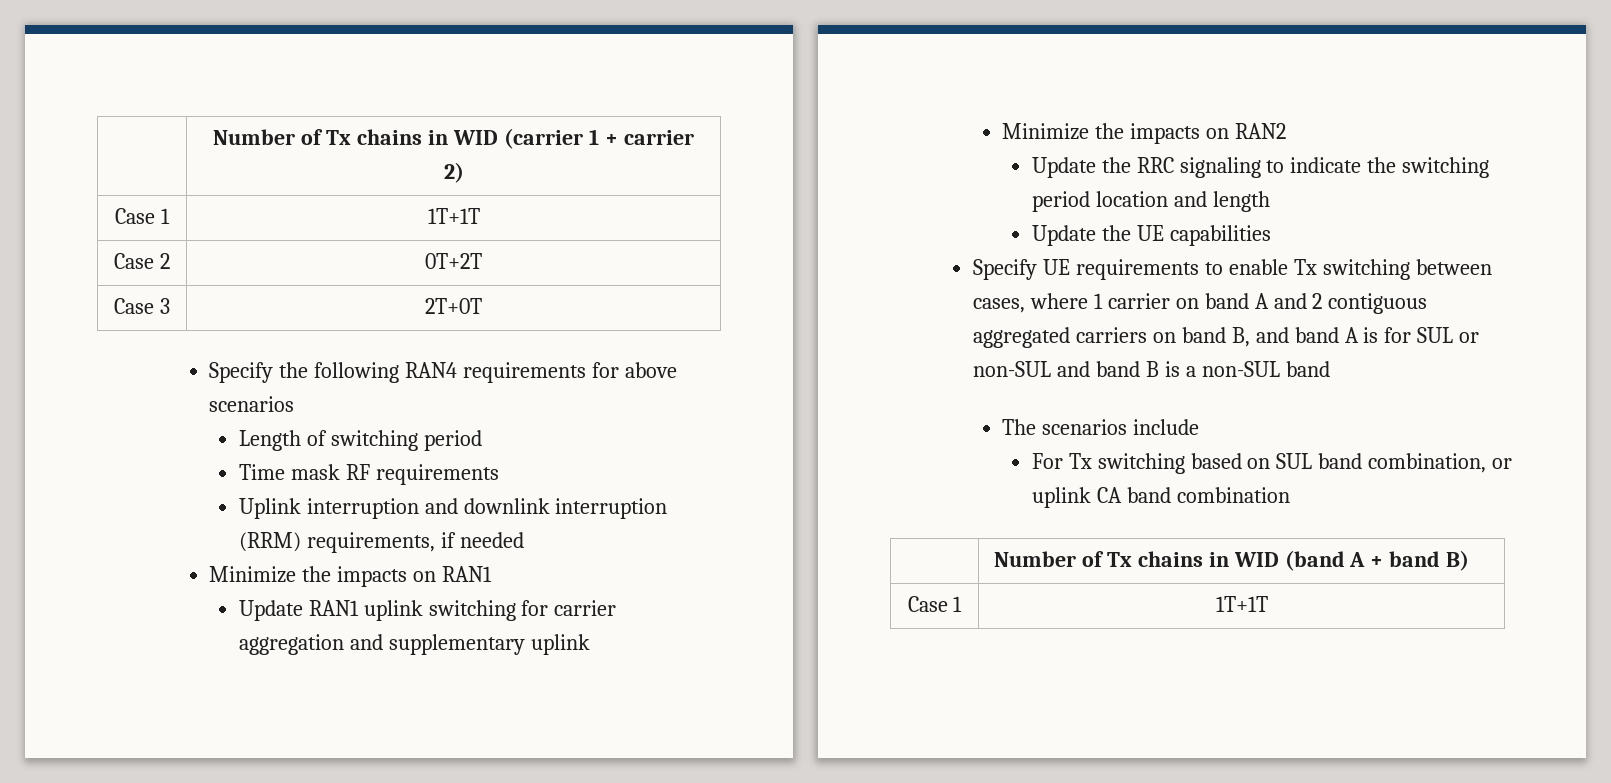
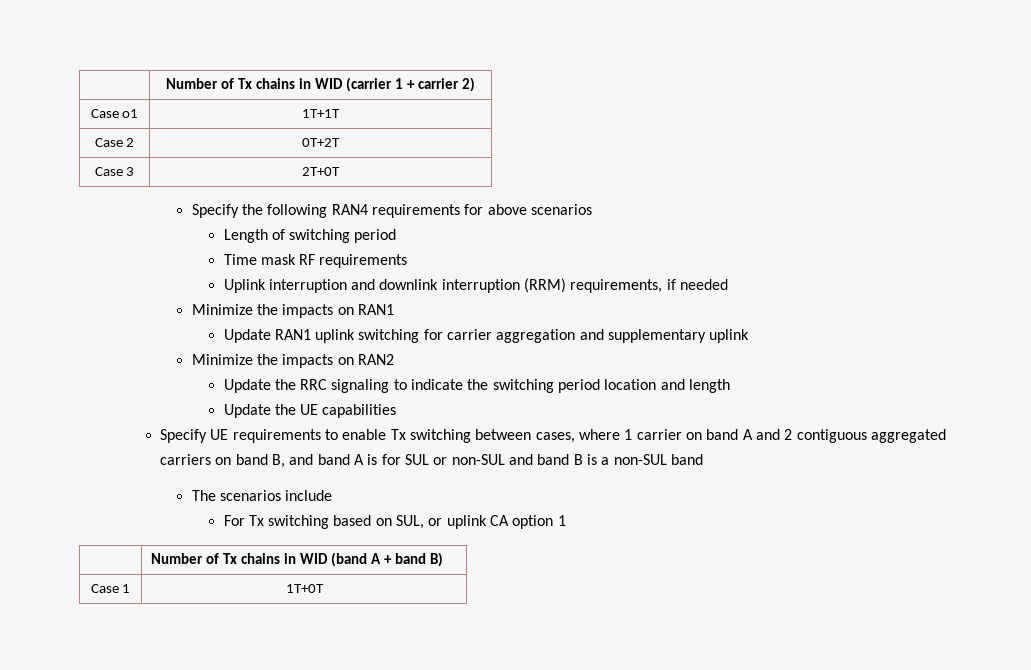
[160,208,170,224] 1 -> [122,109,139,118] o1
[1276,453,1487,473] SUL band combination, -> [396,515,425,529] SUL,
[1126,487,1290,503] band combination -> [512,515,566,529] option 1
[1215,596,1268,612] 1T+1T -> [285,584,324,593] 1T+0T

